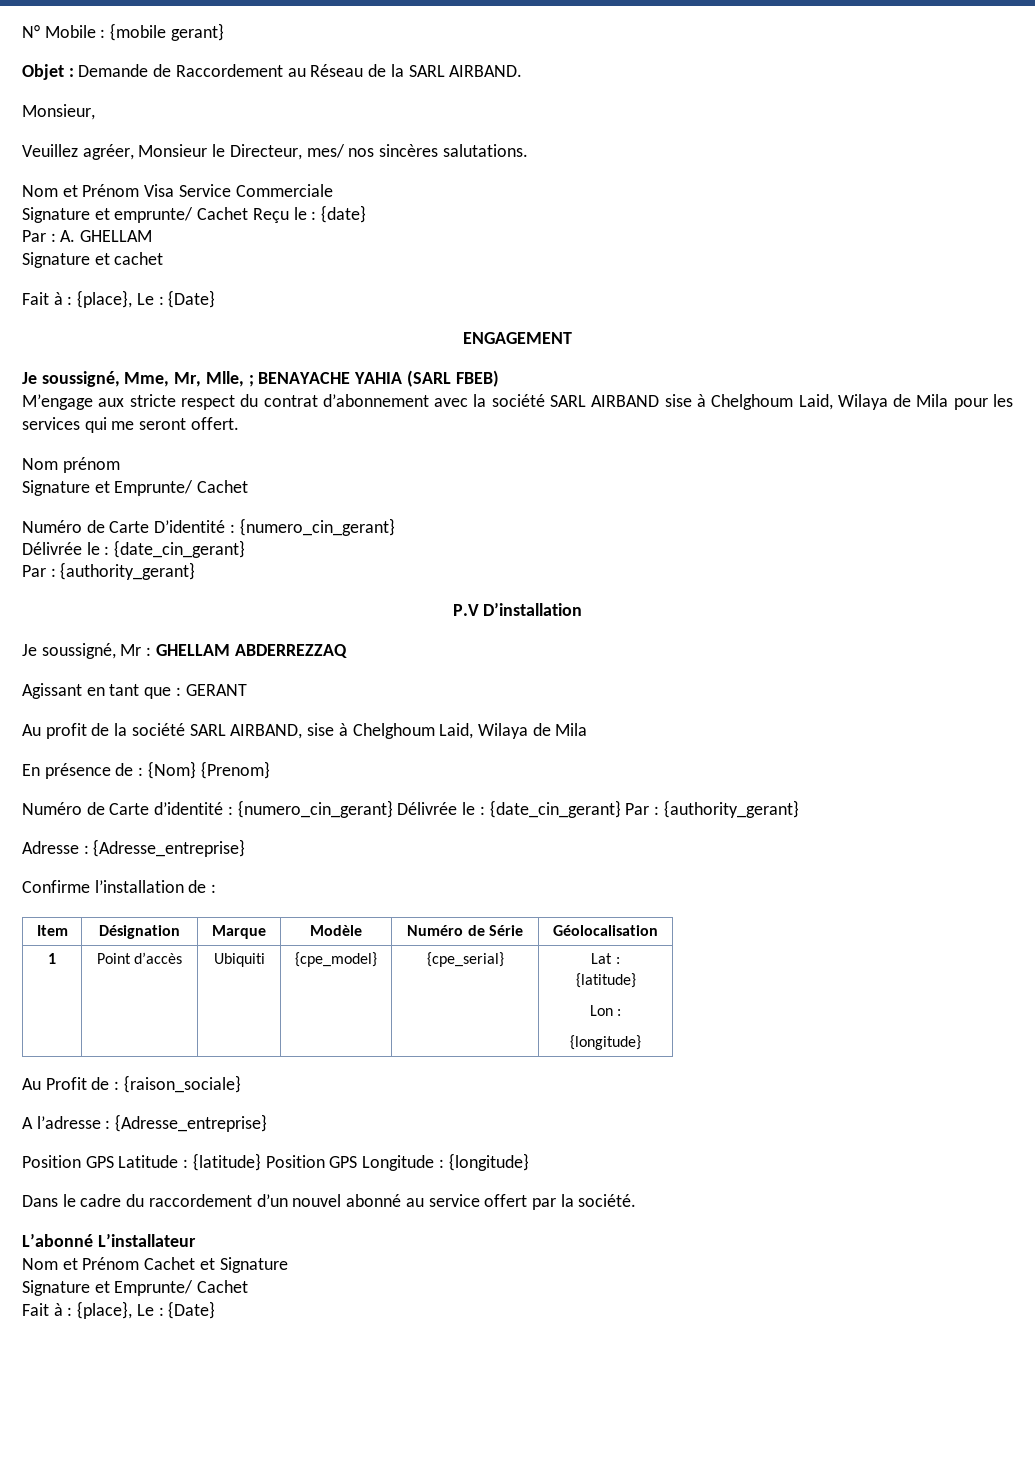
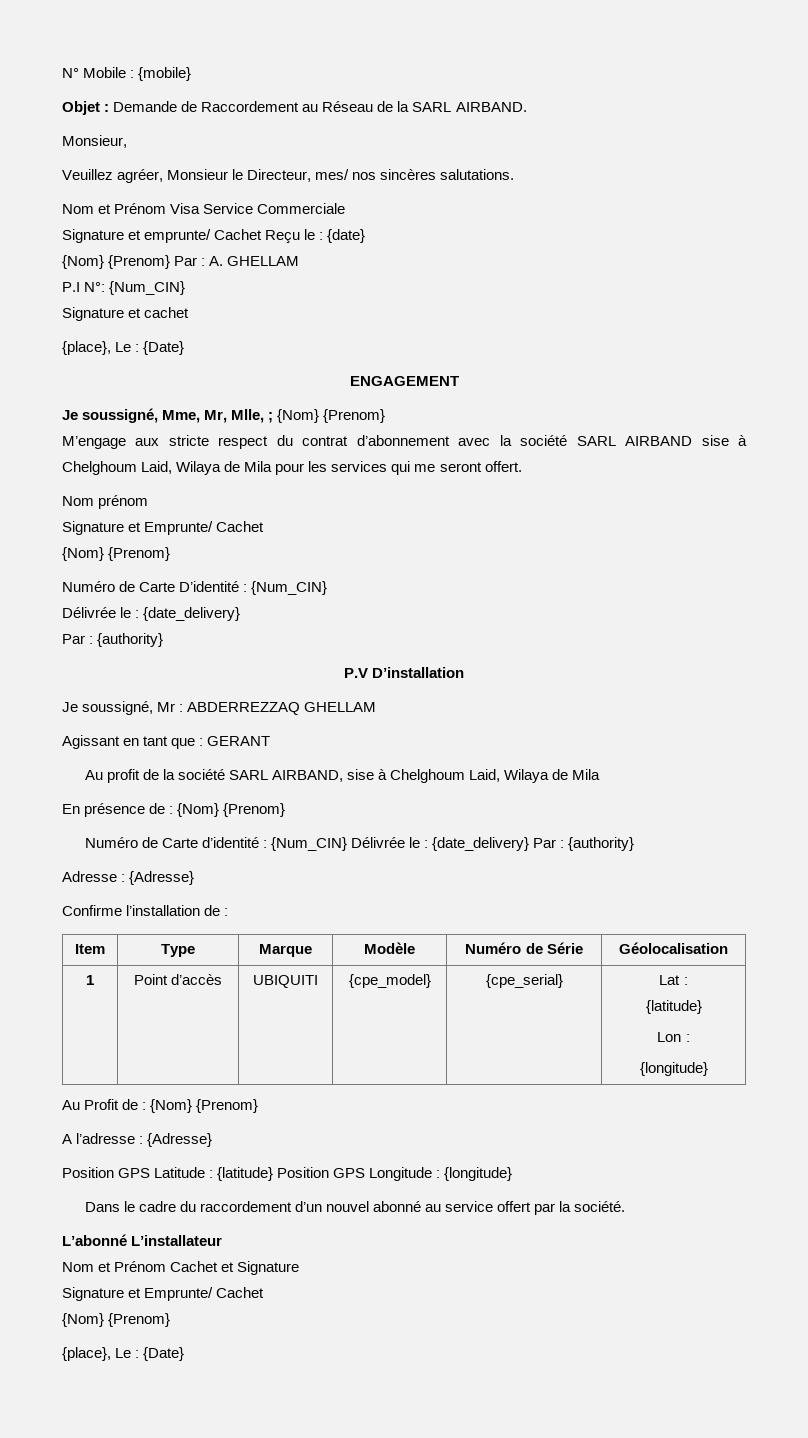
[110,23,224,41] {mobile gerant} -> [138,67,192,81] {mobile}
(367, 214) none -> [62,255,171,269] {Nom} {Prenom}
(153, 236) none -> [62,281,186,295] // P.I N°: {Num_CIN}
[22,292,73,305] Fait à : -> (190, 312) none
[258,370,499,387] BENAYACHE YAHIA (SARL FBEB) -> [277,409,386,423] {Nom} {Prenom}
(249, 486) none -> [62,547,171,561] // {Nom} {Prenom}
[239,518,395,536] [22,540,246,558] [22,562,196,580] {numero_cin_gerant} // Délivrée le : {date_cin_gerant} // Par : {authority_gerant} -> [251,581,328,595] [62,607,241,621] [62,633,164,647] {Num_CIN} // Délivrée le : {date_delivery} // Par : {authority}
[155,644,347,658] GHELLAM ABDERREZZAQ -> [187,702,377,715] ABDERREZZAQ GHELLAM
[237,800,799,818] {numero_cin_gerant} Délivrée le : {date_cin_gerant} Par : {authority_gerant} -> [270,837,635,851] {Num_CIN} Délivrée le : {date_delivery} Par : {authority}
[93,839,246,857] {Adresse_entreprise} -> [129,871,195,885] {Adresse}
[99,925,180,939] Désignation -> [161,944,195,957] Type
[213,953,265,967] Ubiquiti -> [253,975,318,988] UBIQUITI
[123,1075,241,1093] {raison_sociale} -> [150,1099,259,1113] {Nom} {Prenom}
[115,1114,268,1132] {Adresse_entreprise} -> [147,1133,213,1147] {Adresse}
[22,1303,73,1316] Fait à : -> [62,1313,171,1327] {Nom} {Prenom} //

